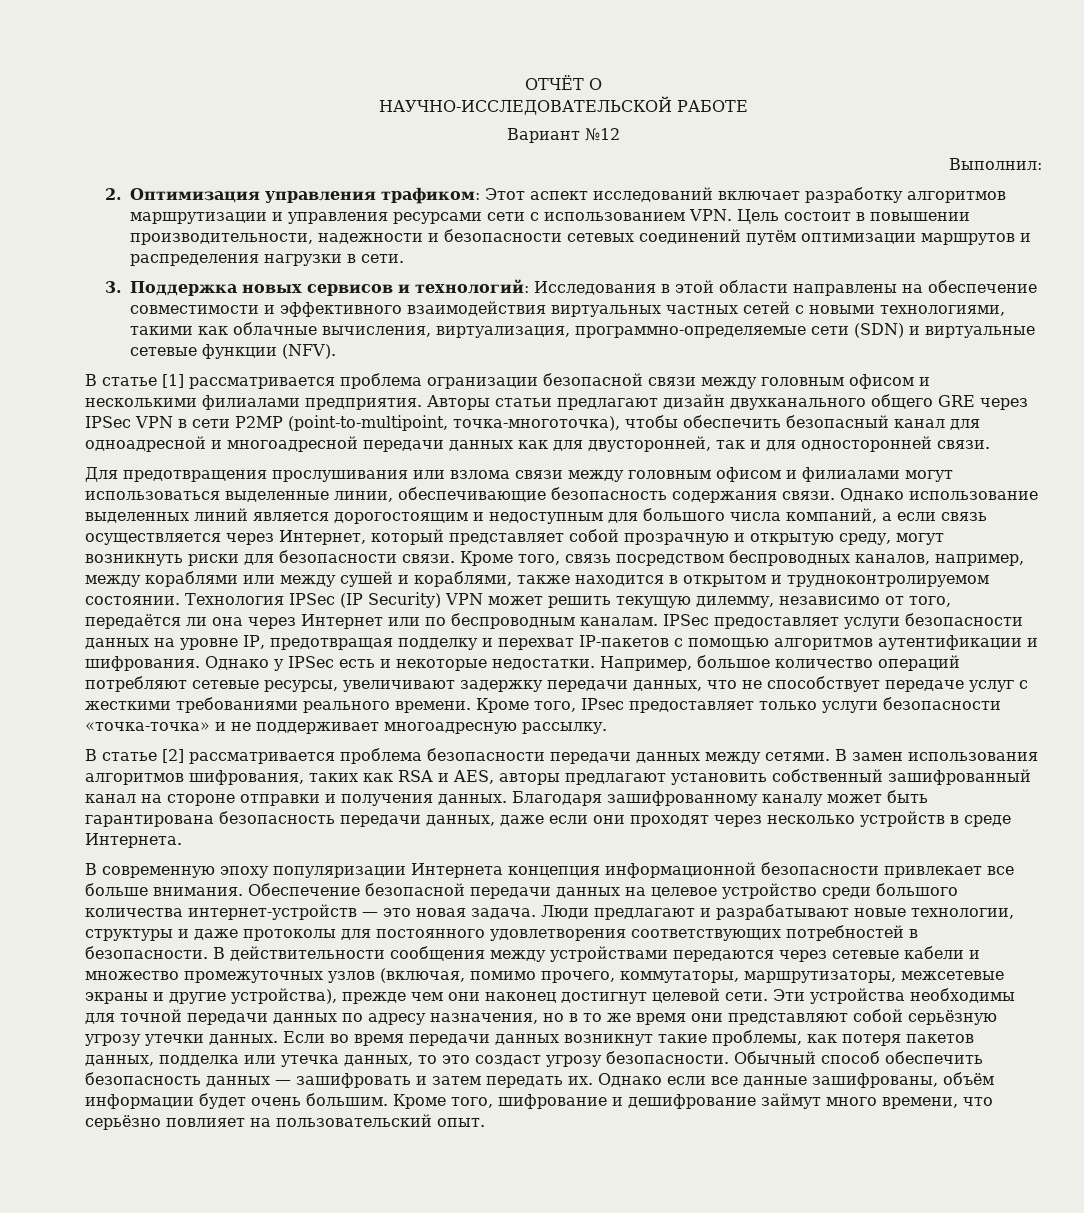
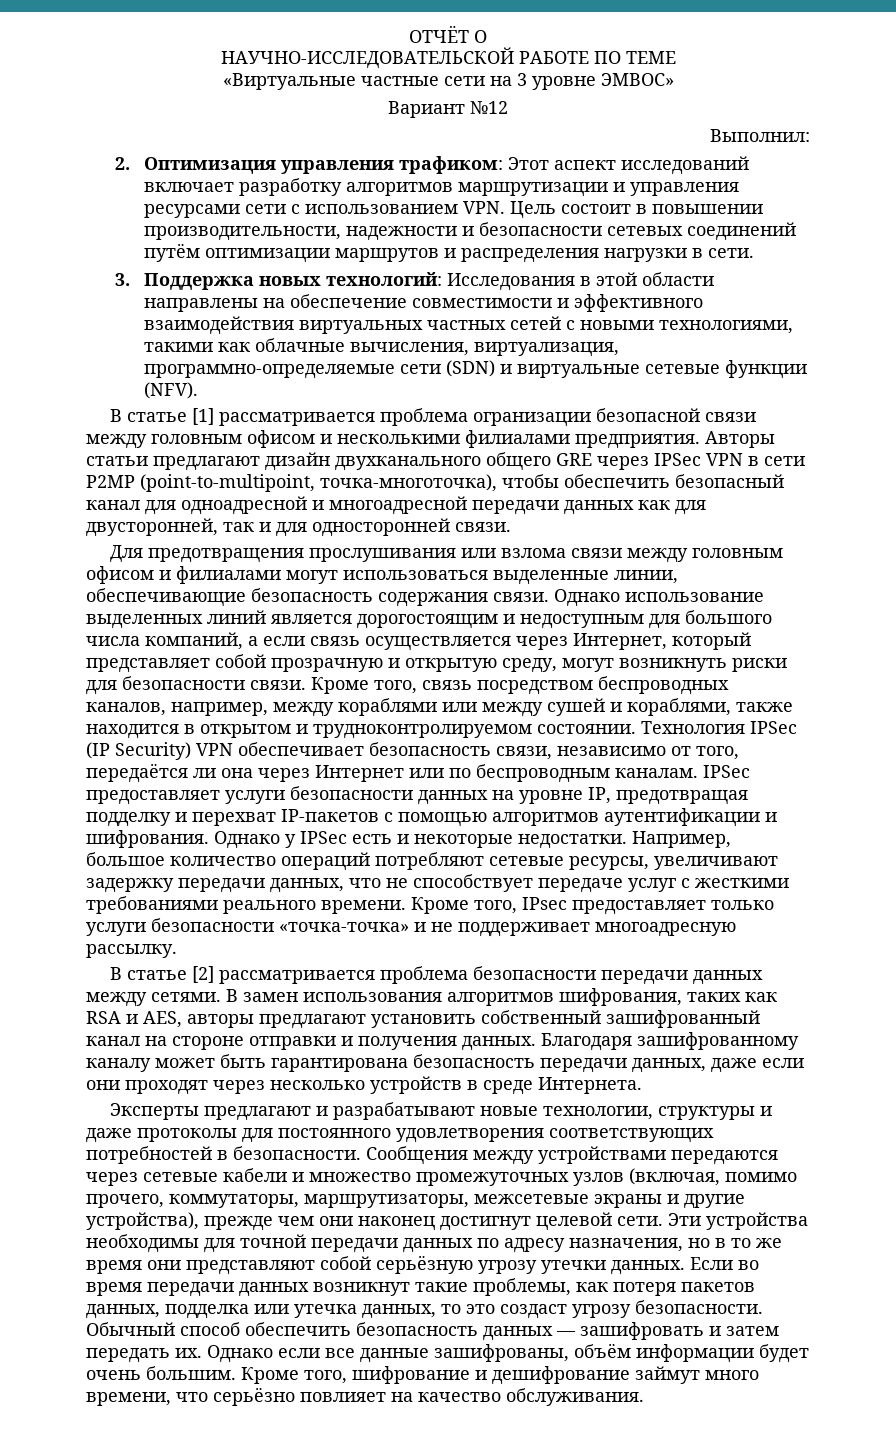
(748, 106) none -> [593,51,676,64] [222,73,674,90] ПО ТЕМЕ // «Виртуальные частные сети на 3 уровне ЭМВОС»
[306,284,410,296] сервисов и -> (322, 281) none
[488,596,774,608] может решить текущую дилемму, -> [238,742,552,760] обеспечивает безопасность связи,
[85,862,1014,878] [85,883,958,899] [85,904,589,920] В современную эпоху популяризации Интернета концепция информационной безопасности привлекает все больше внимания. Обеспечение безопасной передачи данных на целевое устройство среди большого количества интернет-устройств — это новая задача. Люди -> [110,1103,200,1120] Эксперты
[213,946,485,961] В действительности сообщения -> [366,1146,468,1165] Сообщения
[276,1114,485,1127] пользовательский опыт. -> [418,1388,644,1406] качество обслуживания.

